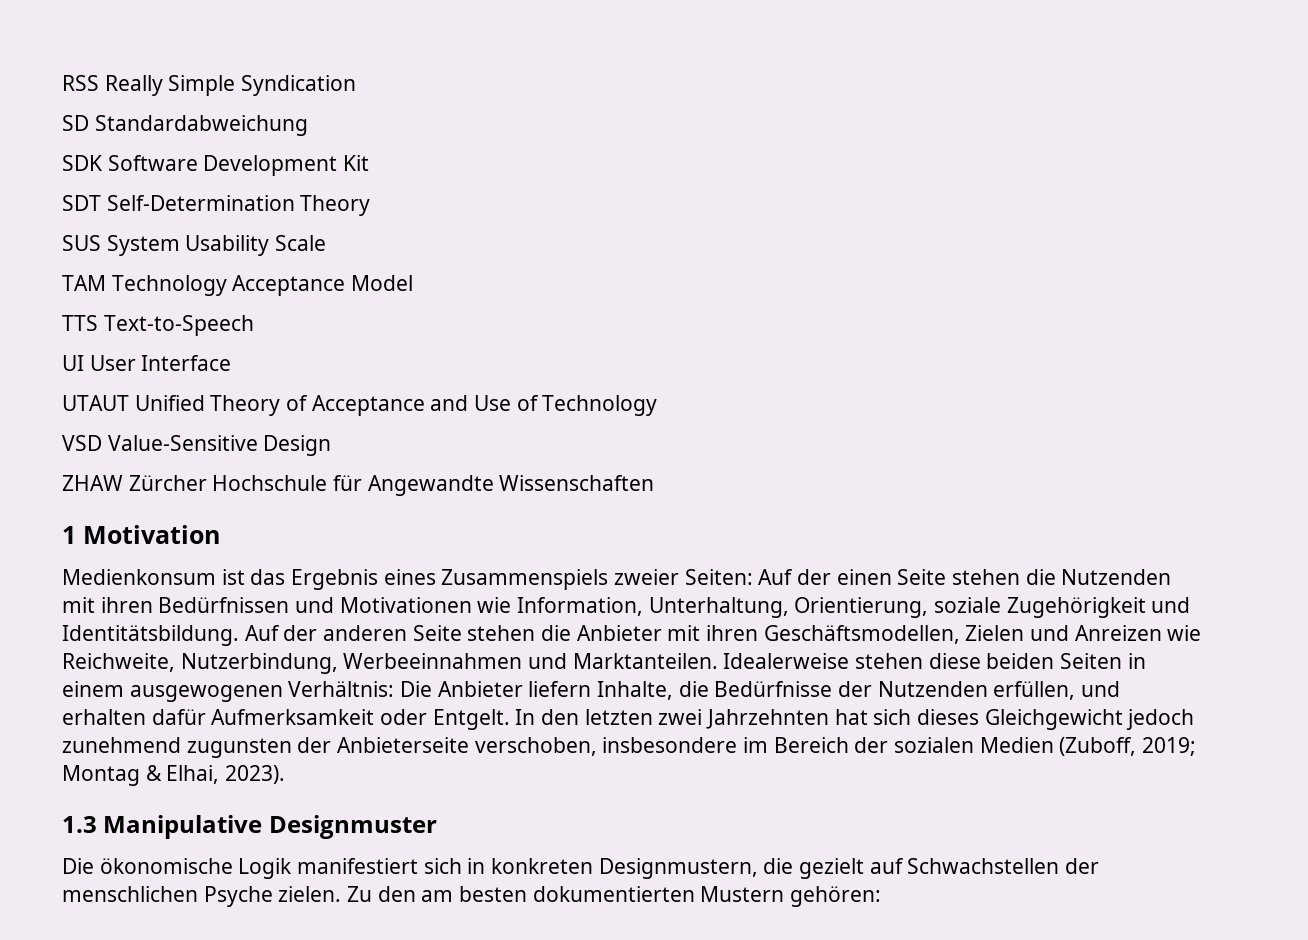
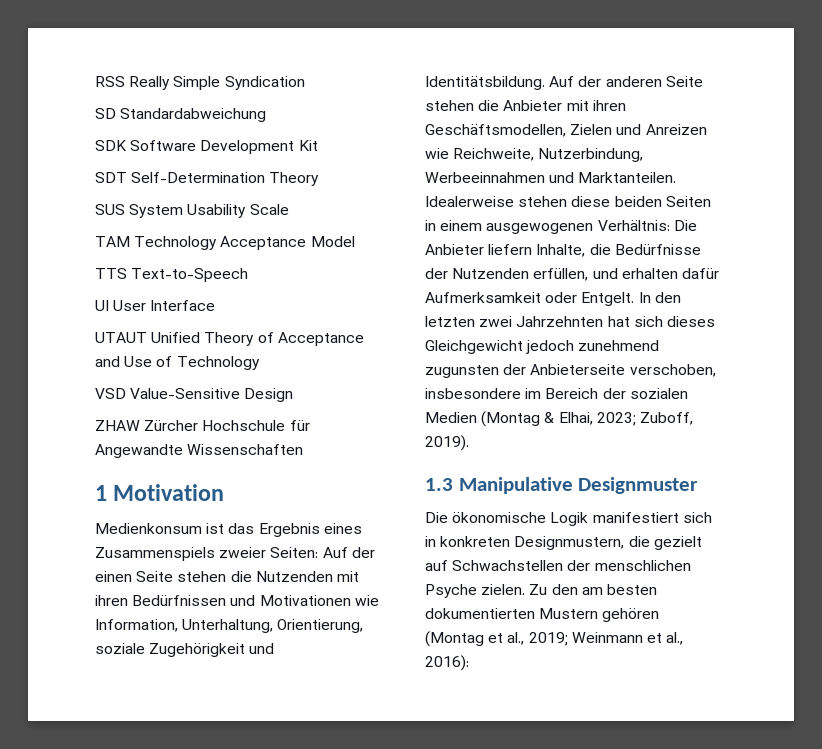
[1059,737,1197,756] [62,765,286,786] (Zuboff, 2019; Montag & Elhai, 2023). -> [481,411,693,427] [425,435,469,451] (Montag & Elhai, 2023; Zuboff, 2019).
[790,886,882,907] gehören: -> [602,608,660,622] [425,631,684,647] [425,655,469,671] gehören (Montag et al., 2019; Weinmann et al., 2016):

